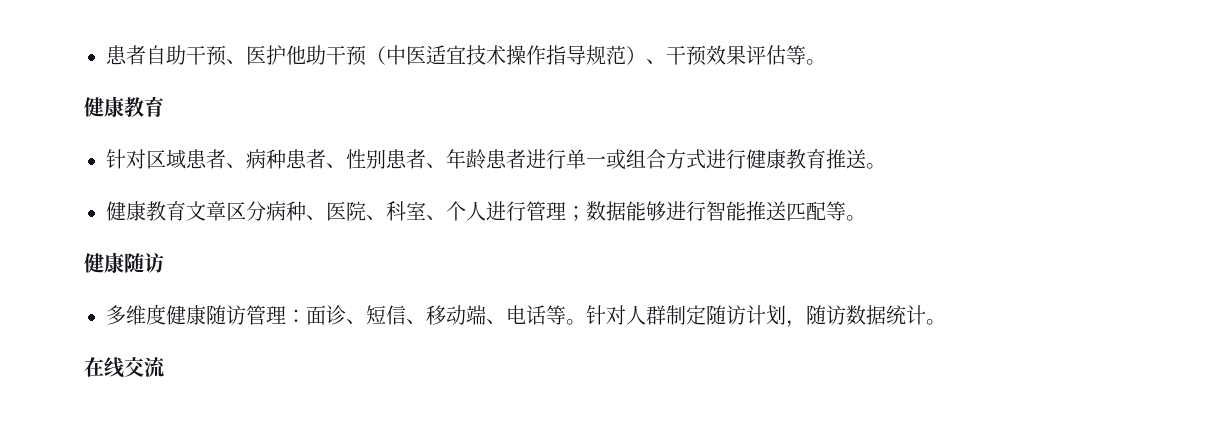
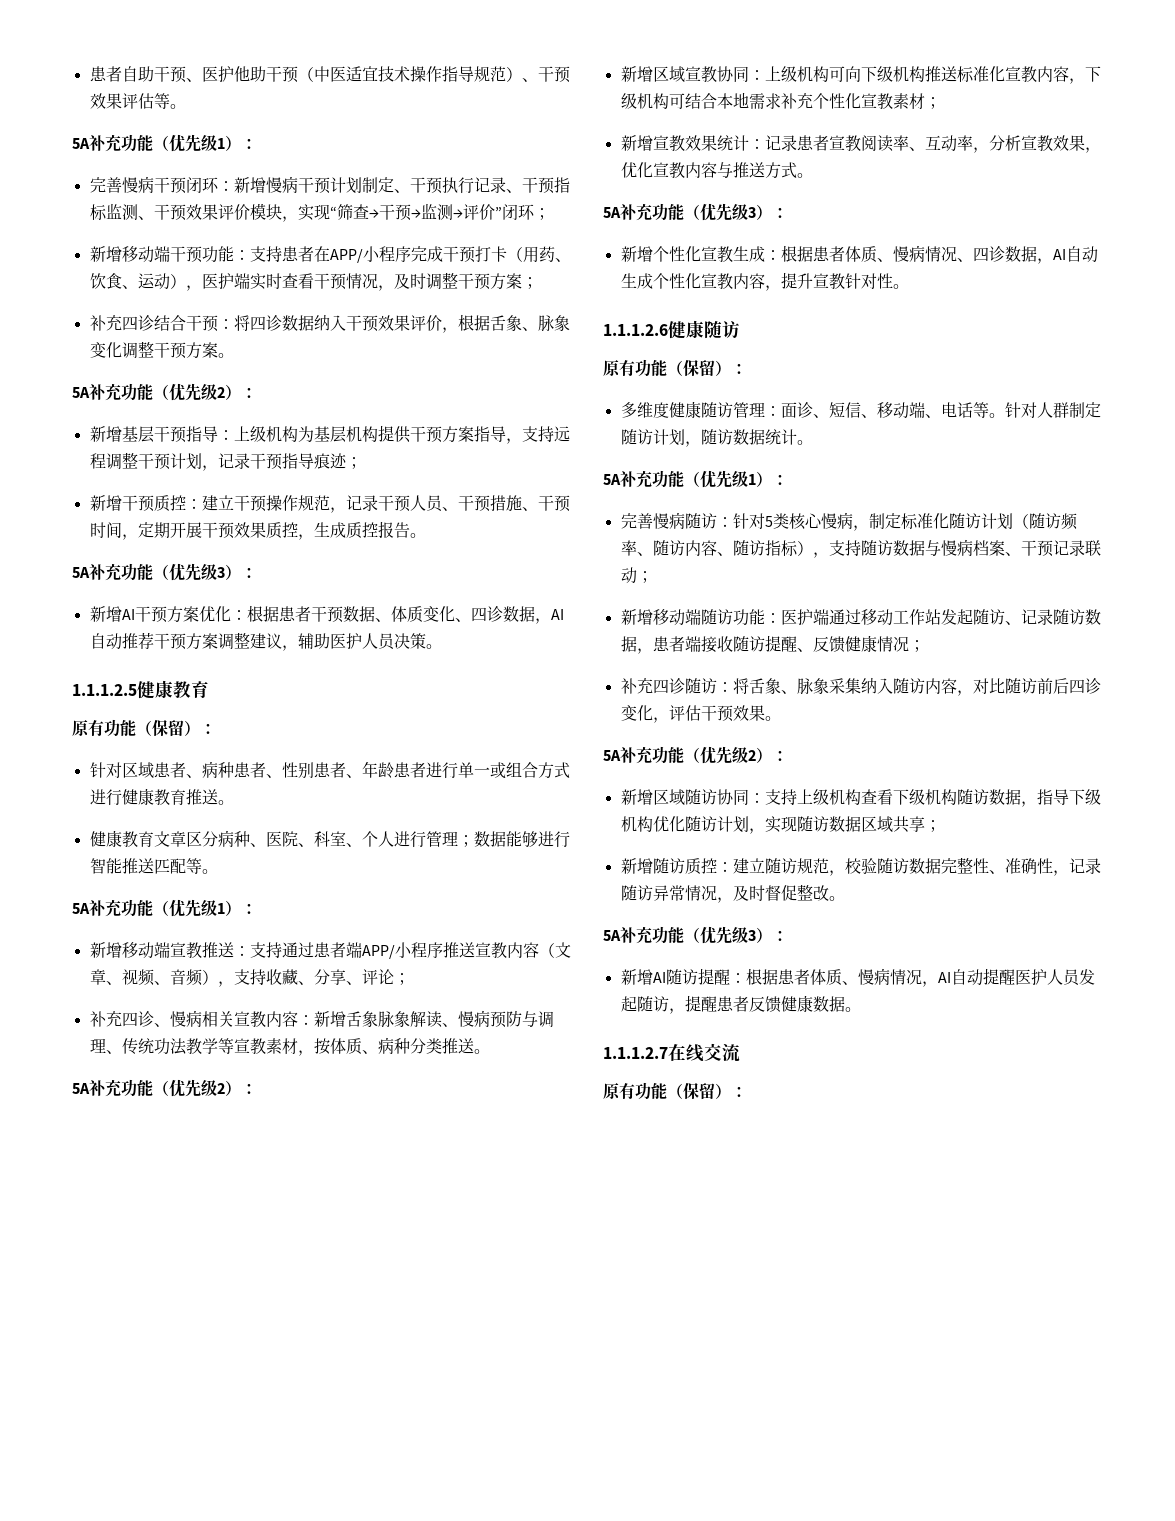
[84,96,164,117] 健康教育 -> [72,134,257,152] [89,176,570,194] [89,203,550,222] [89,246,571,263] [89,272,538,291] [89,314,570,333] [89,341,234,359] [72,383,257,401] [89,425,570,444] [89,452,362,471] [89,495,570,513] [89,521,426,540] [72,563,257,581] [89,605,564,624] [89,632,442,651] [72,680,209,699] [72,719,216,737] 5A补充功能（优先级1）： // 完善慢病干预闭环：新增慢病干预计划制定、干预执行记录、干预指标监测、干预效果评价模块，实现“筛查→干预→监测→评价”闭环； // 新增移动端干预功能：支持患者在APP/小程序完成干预打卡（用药、饮食、运动），医护端实时查看干预情况，及时调整干预方案； // 补充四诊结合干预：将四诊数据纳入干预效果评价，根据舌象、脉象变化调整干预方案。 // 5A补充功能（优先级2）： // 新增基层干预指导：上级机构为基层机构提供干预方案指导，支持远程调整干预计划，记录干预指导痕迹； // 新增干预质控：建立干预操作规范，记录干预人员、干预措施、干预时间，定期开展干预效果质控，生成质控报告。 // 5A补充功能（优先级3）： // 新增AI干预方案优化：根据患者干预数据、体质变化、四诊数据，AI自动推荐干预方案调整建议，辅助医护人员决策。 // 1.1.1.2.5健康教育 // 原有功能（保留）：
[84,252,164,273] 健康随访 -> [72,899,257,917] [89,942,571,959] [89,969,410,987] [89,1010,554,1028] [89,1037,490,1056] [72,1079,257,1097] [620,66,1101,84] [620,92,941,110] [620,135,1101,153] [620,162,813,179] [603,203,788,221] [620,245,1098,264] [620,272,909,291] [603,320,740,339] [603,359,747,377] 5A补充功能（优先级1）： // 新增移动端宣教推送：支持通过患者端APP/小程序推送宣教内容（文章、视频、音频），支持收藏、分享、评论； // 补充四诊、慢病相关宣教内容：新增舌象脉象解读、慢病预防与调理、传统功法教学等宣教素材，按体质、病种分类推送。 // 5A补充功能（优先级2）： // 新增区域宣教协同：上级机构可向下级机构推送标准化宣教内容，下级机构可结合本地需求补充个性化宣教素材； // 新增宣教效果统计：记录患者宣教阅读率、互动率，分析宣教效果，优化宣教内容与推送方式。 // 5A补充功能（优先级3）： // 新增个性化宣教生成：根据患者体质、慢病情况、四诊数据，AI自动生成个性化宣教内容，提升宣教针对性。 // 1.1.1.2.6健康随访 // 原有功能（保留）：
[84,357,165,378] 在线交流 -> [603,470,788,488] [620,512,1078,531] [620,539,1101,558] [620,567,653,584] [620,609,1101,626] [620,635,925,654] [620,677,1101,696] [620,705,781,723] [603,746,788,764] [620,789,1101,807] [620,816,941,834] [620,857,1101,876] [620,884,845,903] [603,926,788,944] [620,968,1095,987] [620,995,861,1014] [603,1043,740,1062] [603,1082,747,1100] 5A补充功能（优先级1）： // 完善慢病随访：针对5类核心慢病，制定标准化随访计划（随访频率、随访内容、随访指标），支持随访数据与慢病档案、干预记录联动； // 新增移动端随访功能：医护端通过移动工作站发起随访、记录随访数据，患者端接收随访提醒、反馈健康情况； // 补充四诊随访：将舌象、脉象采集纳入随访内容，对比随访前后四诊变化，评估干预效果。 // 5A补充功能（优先级2）： // 新增区域随访协同：支持上级机构查看下级机构随访数据，指导下级机构优化随访计划，实现随访数据区域共享； // 新增随访质控：建立随访规范，校验随访数据完整性、准确性，记录随访异常情况，及时督促整改。 // 5A补充功能（优先级3）： // 新增AI随访提醒：根据患者体质、慢病情况，AI自动提醒医护人员发起随访，提醒患者反馈健康数据。 // 1.1.1.2.7在线交流 // 原有功能（保留）：

